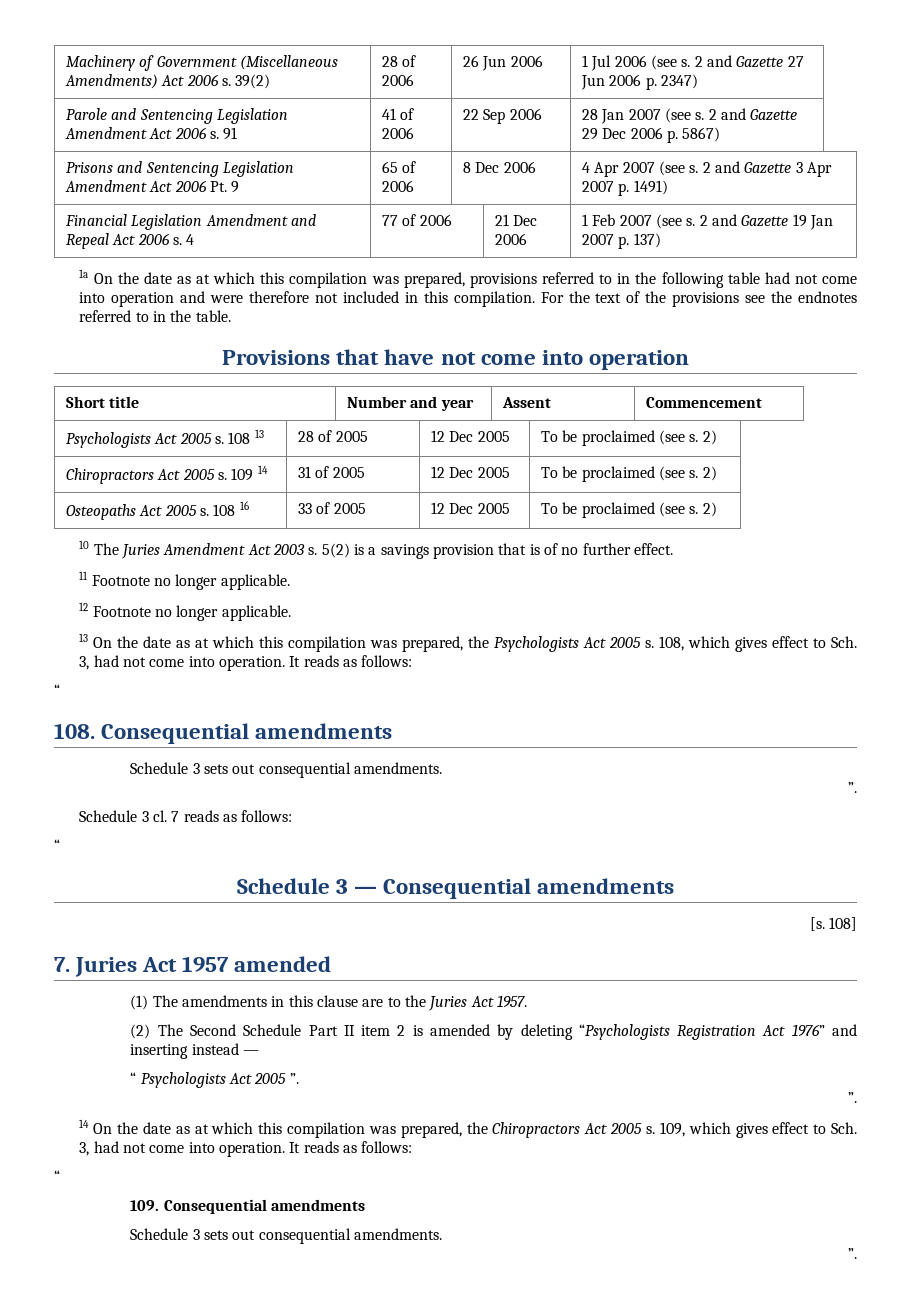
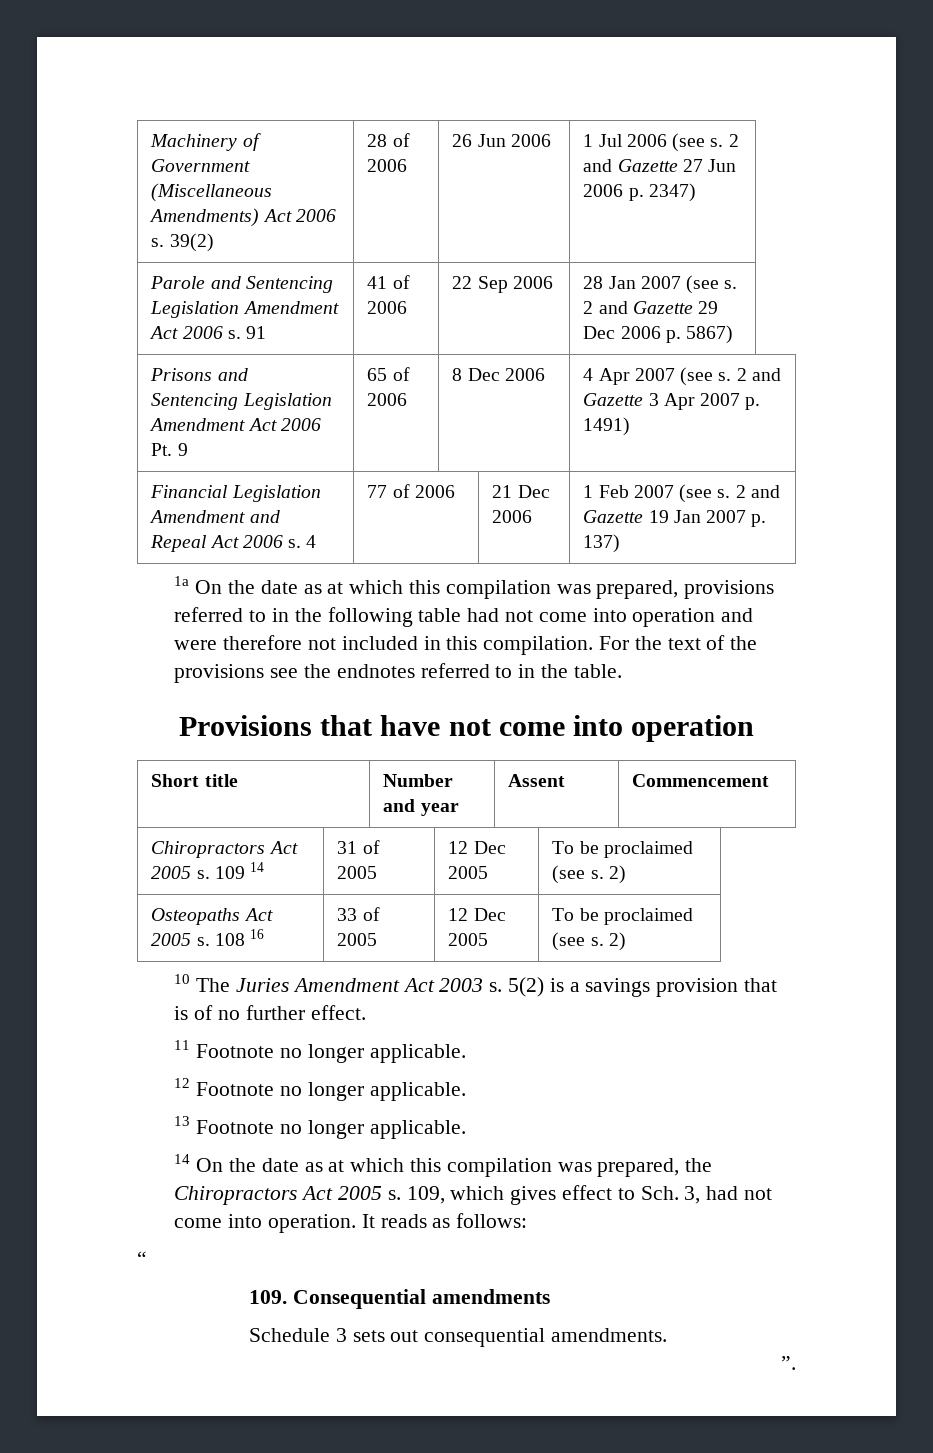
[66,429,264,448] [298,430,368,442] [431,430,510,442] [541,430,717,446] // Psychologists Act 2005 s. 108 13 | 28 of 2005 | 12 Dec 2005 | To be proclaimed (see s. 2) -> (770, 780) none
[93,636,857,652] [79,655,413,671] [54,684,60,696] [54,723,393,744] [130,762,442,778] [848,782,857,793] [79,810,293,822] [54,839,60,851] [236,878,675,899] [809,917,857,931] [54,956,332,977] [130,995,527,1011] [130,1024,857,1040] [130,1043,260,1059] [130,1072,299,1088] [848,1092,857,1103] On the date as at which this compilation was prepared, the Psychologists Act 2005 s. 108, which gives effect to Sch. 3, had not come into operation. It reads as follows: // “ // 108. Consequential amendments // Schedule 3 sets out consequential amendments. // ”. // Schedule 3 cl. 7 reads as follows: // “ // Schedule 3 — Consequential amendments // [s. 108] // 7. Juries Act 1957 amended // (1) The amendments in this clause are to the Juries Act 1957. // (2) The Second Schedule Part II item 2 is amended by deleting “Psychologists Registration Act 1976” and inserting instead — // “ Psychologists Act 2005 ”. // ”. -> [196,1120,466,1139] Footnote no longer applicable.

